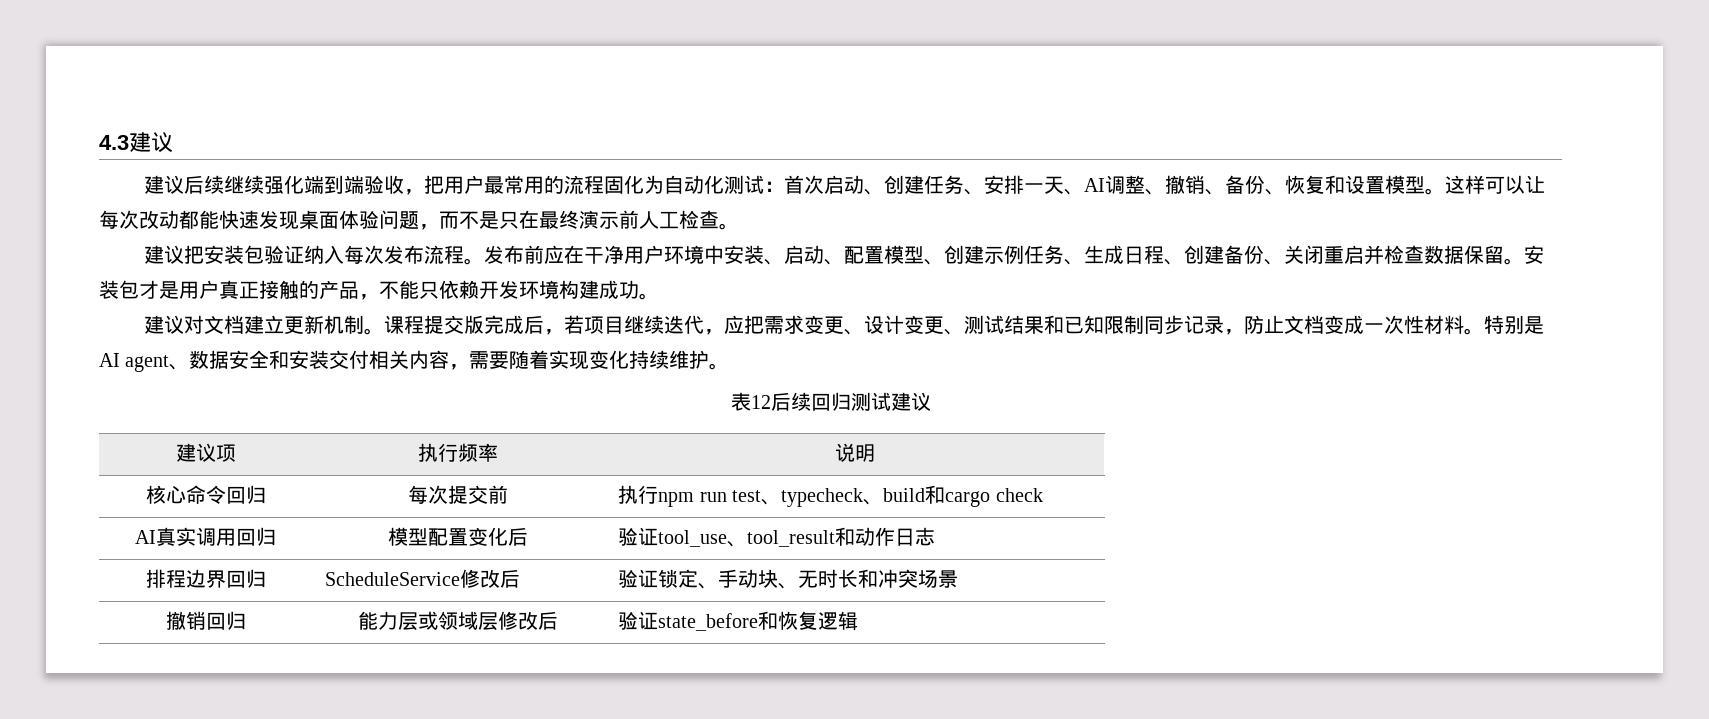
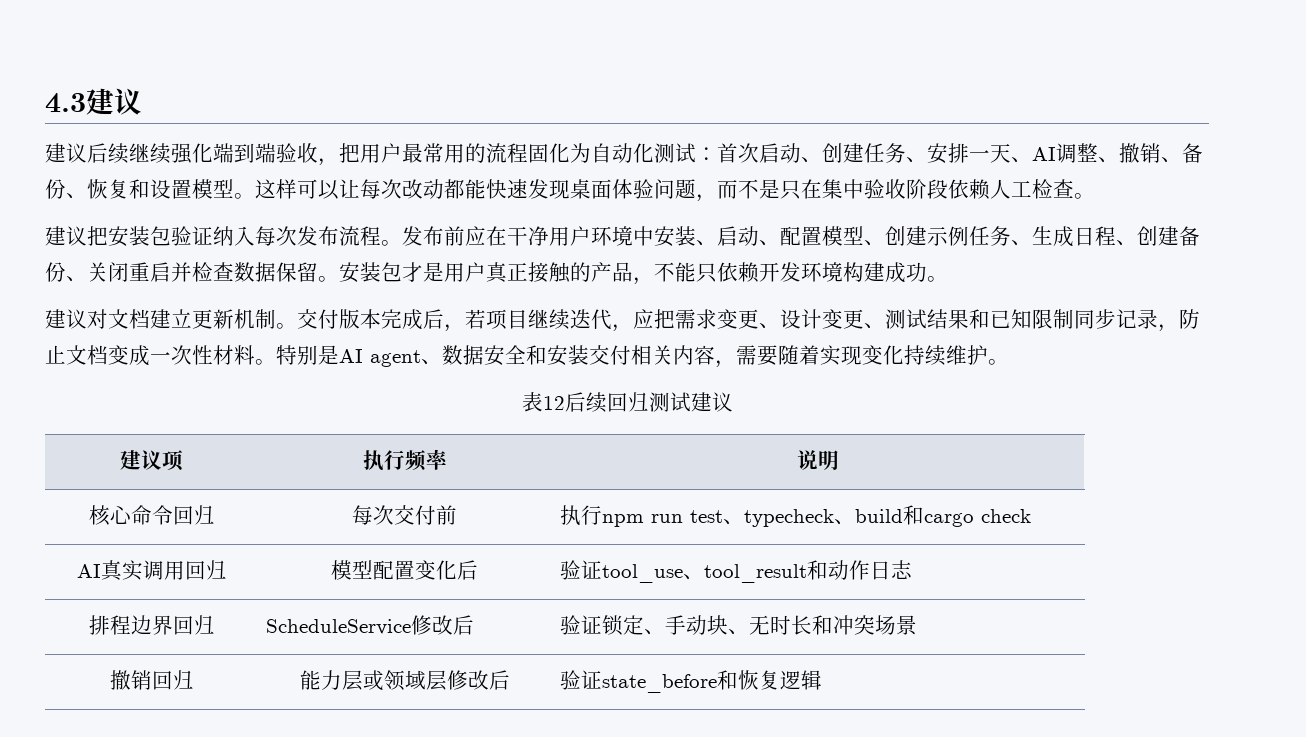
[539,210,639,229] 最终演示前 -> [822,179,990,200] 集中验收阶段依赖
[384,315,485,334] 课程提交版 -> [297,309,381,329] 交付版本
[448,485,488,504] 提交 -> [394,505,436,525] 交付

